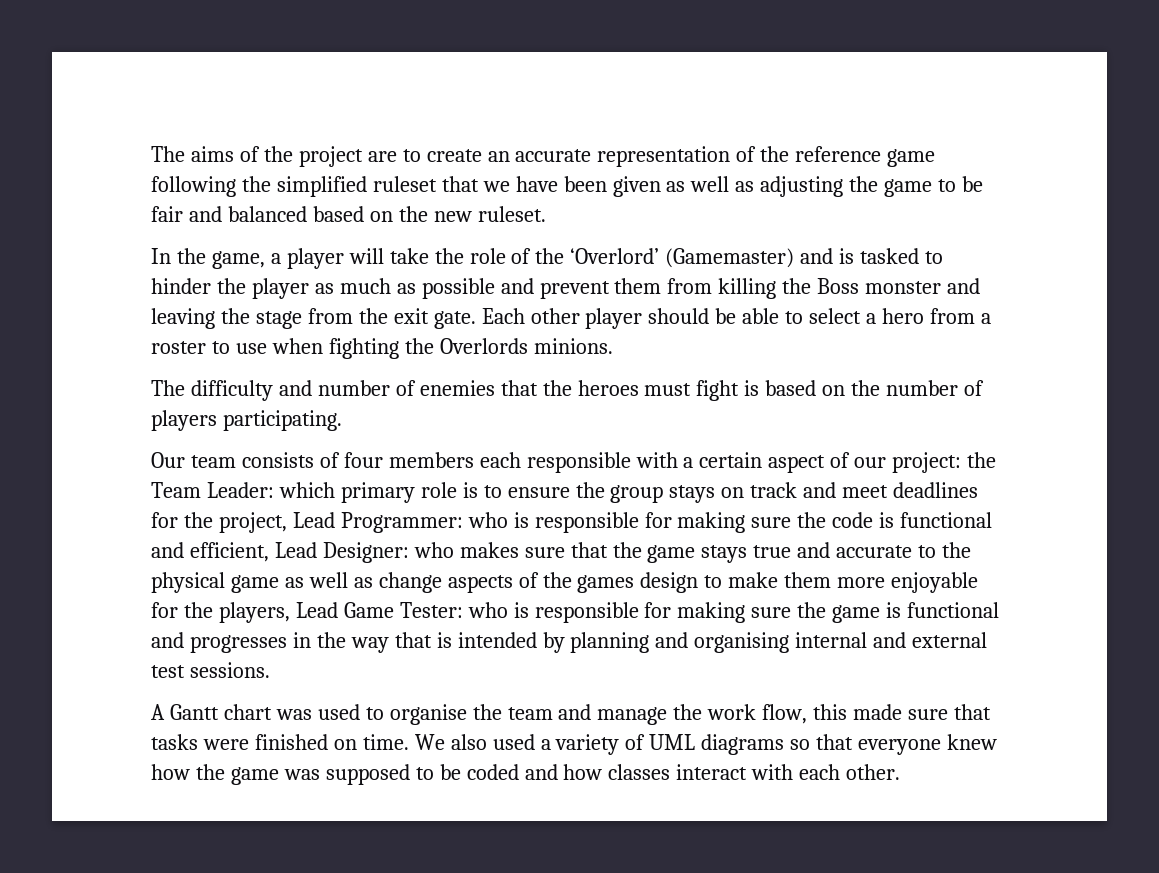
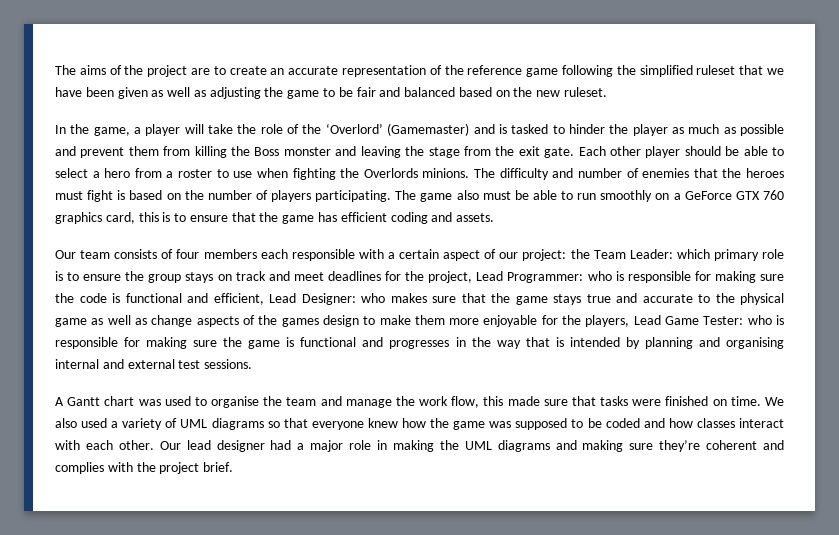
(613, 346) // -> (470, 173) none
(342, 420) none -> [395,190,785,202] [55,212,495,224] The game also must be able to run smoothly on a GeForce GTX 760 graphics card, this is to ensure that the game has efficient coding and assets.
(901, 772) none -> [159,440,784,452] [55,462,234,474] Our lead designer had a major role in making the UML diagrams and making sure they’re coherent and complies with the project brief.

